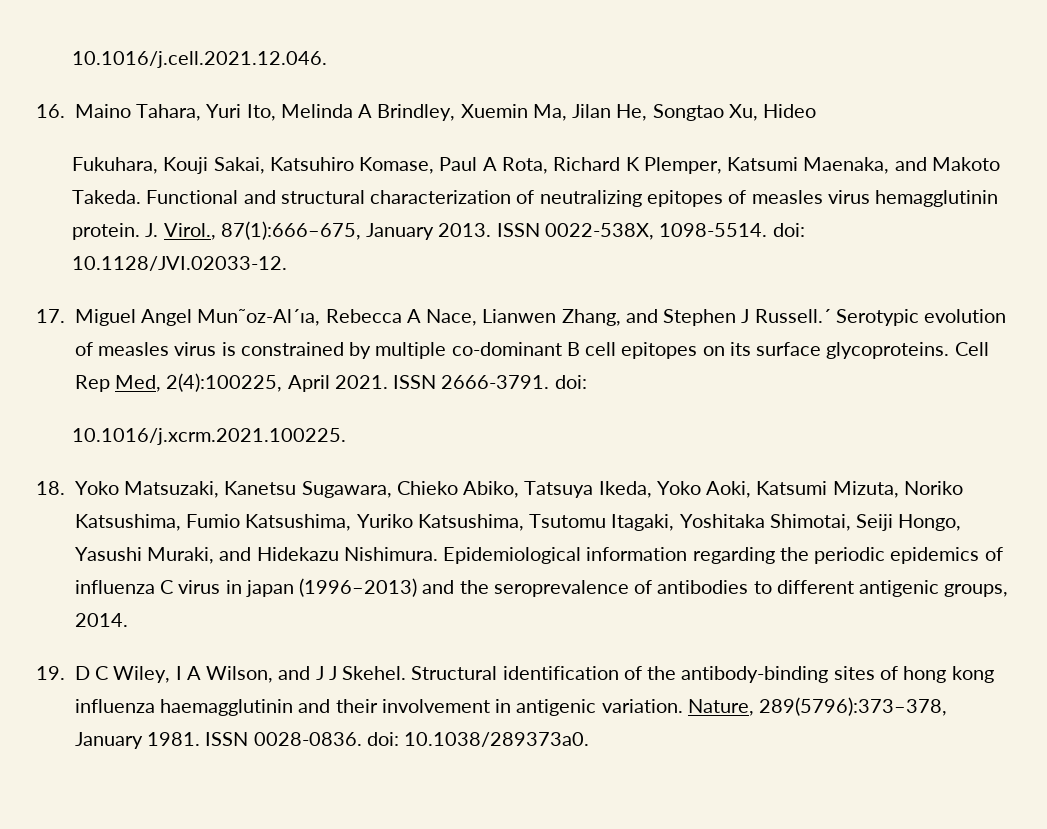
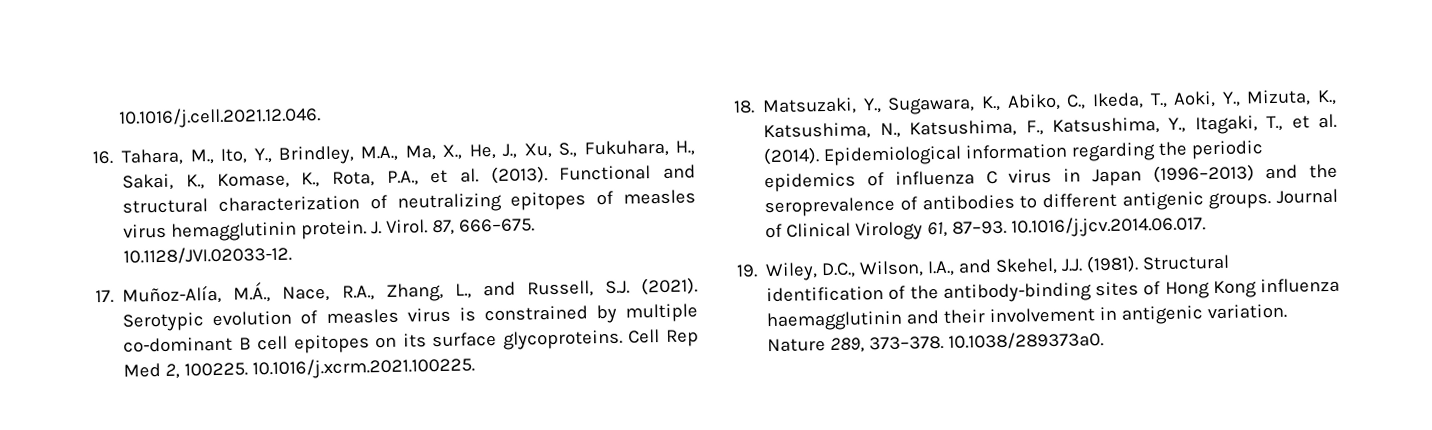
[74,104,817,121] [72,157,1000,174] [72,190,142,204] Maino Tahara, Yuri Ito, Melinda A Brindley, Xuemin Ma, Jilan He, Songtao Xu, Hideo // Fukuhara, Kouji Sakai, Katsuhiro Komase, Paul A Rota, Richard K Plemper, Katsumi Maenaka, and Makoto Takeda. -> [121,139,695,166] [122,166,548,191] Tahara, M., Ito, Y., Brindley, M.A., Ma, X., He, J., Xu, S., Fukuhara, H., Sakai, K., Komase, K., Rota, P.A., et al. (2013).
[163,221,805,240] [72,256,288,271] [36,309,831,326] Virol., 87(1):666–675, January 2013. ISSN 0022-538X, 1098-5514. doi: 10.1128/JVI.02033-12. // 17. Miguel Angel Mun˜oz-Al´ıa, Rebecca A Nace, Lianwen Zhang, and Stephen J Russell.´ -> [386,218,536,236] [123,245,293,265] [95,277,698,305] Virol. 87, 666–675. 10.1128/JVI.02033-12. // 17. Muñoz-Alía, M.Á., Nace, R.A., Zhang, L., and Russell, S.J. (2021).
[115,373,587,392] [72,428,347,445] [36,481,963,498] [74,514,962,531] [74,547,438,564] Med, 2(4):100225, April 2021. ISSN 2666-3791. doi: // 10.1016/j.xcrm.2021.100225. // 18. Yoko Matsuzaki, Kanetsu Sugawara, Chieko Abiko, Tatsuya Ikeda, Yoko Aoki, Katsumi Mizuta, Noriko Katsushima, Fumio Katsushima, Yuriko Katsushima, Tsutomu Itagaki, Yoshitaka Shimotai, Seiji Hongo, Yasushi Muraki, and Hidekazu Nishimura. -> [123,356,476,380] [733,89,1337,116] [763,113,1337,141] [763,147,821,166] Med 2, 100225. 10.1016/j.xcrm.2021.100225. // 18. Matsuzaki, Y., Sugawara, K., Abiko, C., Ikeda, T., Aoki, Y., Mizuta, K., Katsushima, N., Katsushima, F., Katsushima, Y., Itagaki, T., et al. (2014).
[245,580,294,597] japan -> [1091,168,1142,187] Japan
[944,584,1009,597] [74,613,128,627] [36,666,407,683] groups, 2014. // 19. D C Wiley, I A Wilson, and J J Skehel. -> [1208,188,1338,210] [765,215,1207,241] [736,255,1140,282] groups. Journal of Clinical Virology 61, 87–93. 10.1016/j.jcv.2014.06.017. // 19. Wiley, D.C., Wilson, I.A., and Skehel, J.J. (1981).
[903,666,994,683] hong kong -> [1164,280,1257,299] Hong Kong
[687,697,948,716] [74,732,399,749] Nature, 289(5796):373–378, January 1981. ISSN 0028-0836. doi: -> [767,335,945,353] Nature 289, 373–378.

